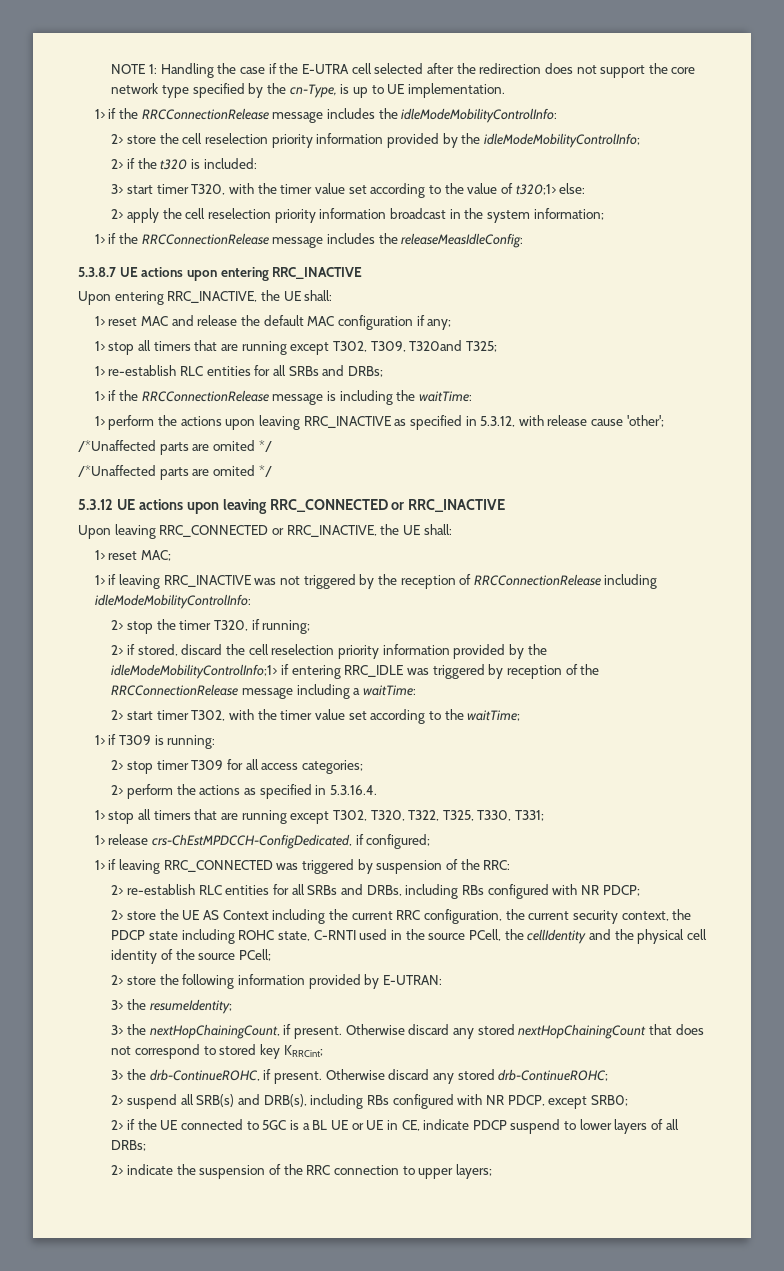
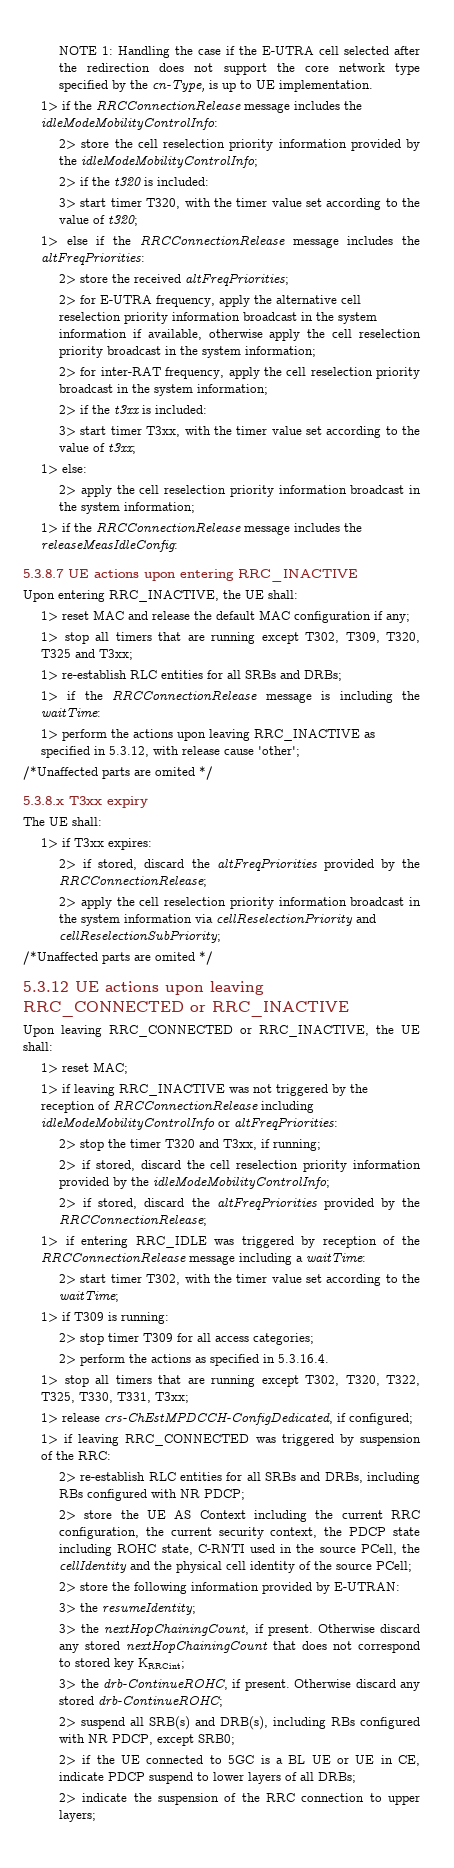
[515,184,556,195] t320;1> -> [108,215,139,226] [41,235,421,248] [41,252,146,265] [59,273,290,286] [59,295,362,307] [59,312,378,324] [59,329,421,341] [59,346,317,358] [59,367,421,379] [59,384,269,396] [59,405,208,415] [59,426,421,438] [59,443,137,454] [41,464,59,474] t320; // 1> else if the RRCConnectionRelease message includes the altFreqPriorities: // 2> store the received altFreqPriorities; // 2> for E-UTRA frequency, apply the alternative cell reselection priority information broadcast in the system information if available, otherwise apply the cell reselection priority broadcast in the system information; // 2> for inter-RAT frequency, apply the cell reselection priority broadcast in the system information; // 2> if the t3xx is included: // 3> start timer T3xx, with the timer value set according to the value of t3xx; // 1>
[409,340,497,352] T320and T325; -> [386,632,420,643] [41,649,134,660] T320, T325 and T3xx;
(272, 446) none -> [23,796,148,808] [23,817,102,826] [41,838,153,850] [59,858,421,871] [59,875,208,887] [59,897,422,909] [59,913,377,926] [59,930,222,943] // 5.3.8.x T3xx expiry // The UE shall: // 1> if T3xx expires: // 2> if stored, discard the altFreqPriorities provided by the RRCConnectionRelease; // 2> apply the cell reselection priority information broadcast in the system information via cellReselectionPriority and cellReselectionSubPriority;
[94,594,251,609] idleModeMobilityControlInfo: -> [41,1117,339,1130] idleModeMobilityControlInfo or altFreqPriorities:
[214,620,249,631] T320, -> [165,1139,258,1150] T320 and T3xx,
[111,664,278,679] idleModeMobilityControlInfo;1> -> [153,1176,331,1189] [59,1197,421,1210] [59,1214,208,1226] [41,1236,59,1246] idleModeMobilityControlInfo; // 2> if stored, discard the altFreqPriorities provided by the RRCConnectionRelease; // 1>
[515,810,545,821] T331; -> [117,1392,190,1403] T331, T3xx;

